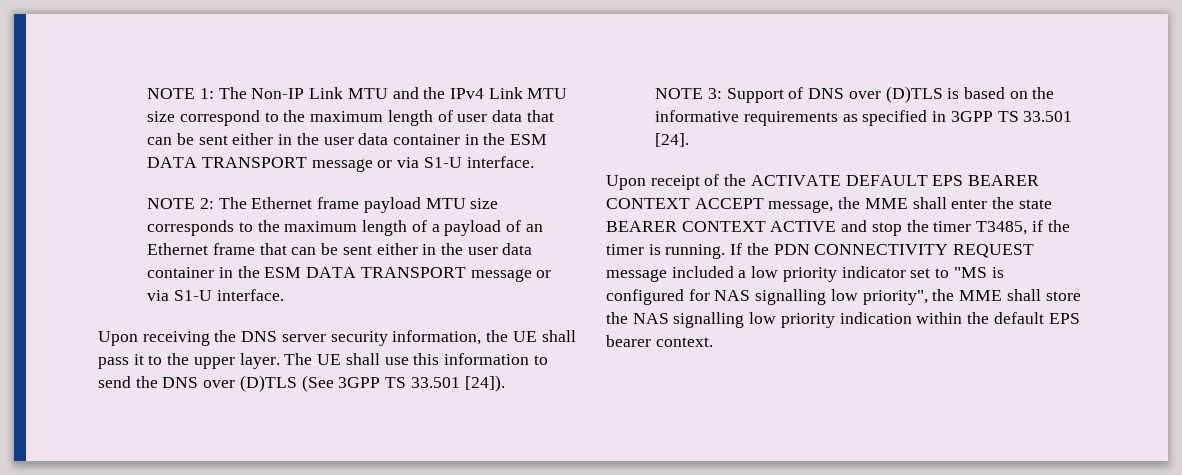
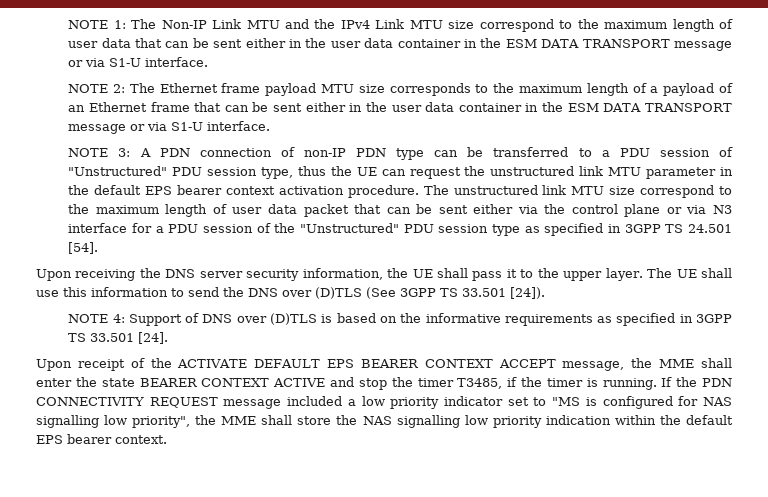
(284, 295) none -> [68,147,733,160] [68,166,733,179] [68,185,733,198] [68,204,732,217] [68,223,732,236] [68,242,99,254] // NOTE 3: A PDN connection of non-IP PDN type can be transferred to a PDU session of "Unstructured" PDU session type, thus the UE can request the unstructured link MTU parameter in the default EPS bearer context activation procedure. The unstructured link MTU size correspond to the maximum length of user data packet that can be sent either via the control plane or via N3 interface for a PDU session of the "Unstructured" PDU session type as specified in 3GPP TS 24.501 [54].
[707,88,722,99] 3: -> [112,314,125,323] 4:

